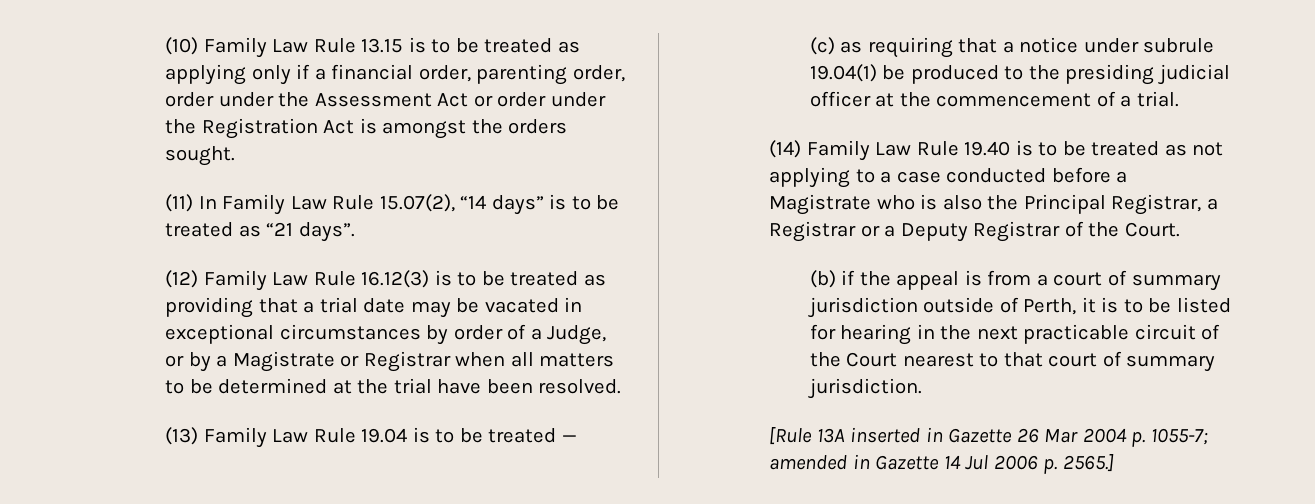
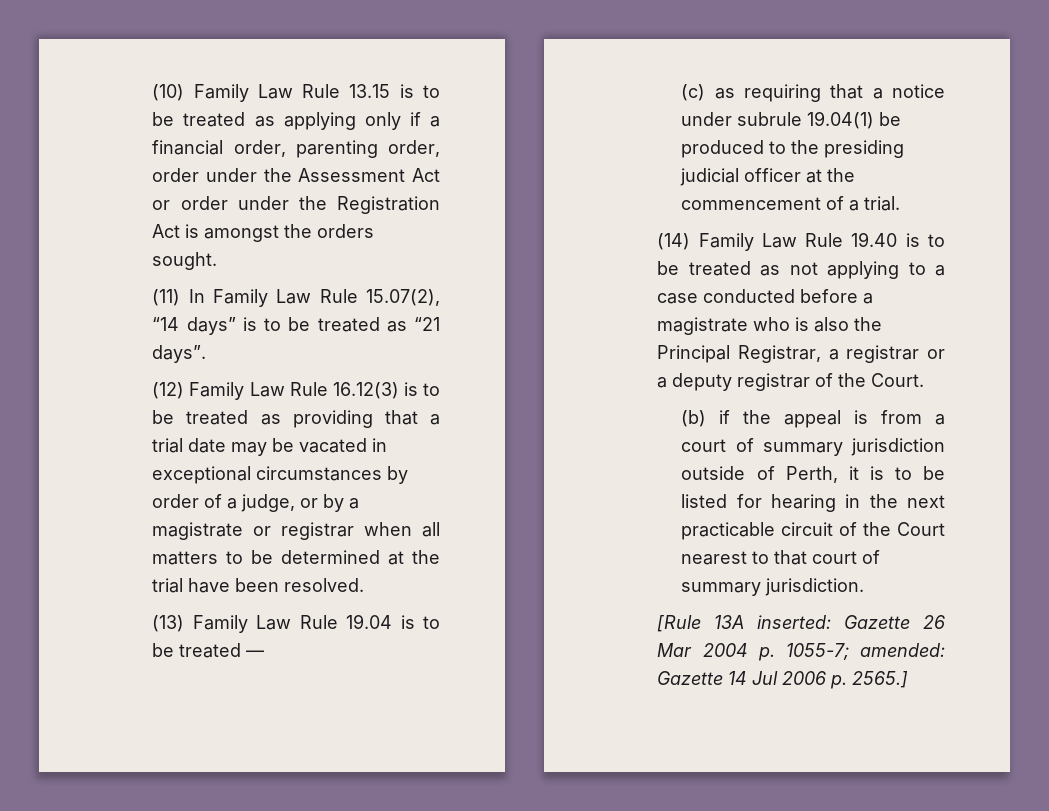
[547,325,607,345] Judge, -> [241,494,296,512] judge,
[232,351,451,372] Magistrate or Registrar -> [152,522,355,540] magistrate or registrar
[769,194,872,215] Magistrate -> [657,317,749,335] magistrate
[769,221,857,242] Registrar -> [846,345,920,363] registrar
[900,221,1061,242] Deputy Registrar -> [672,373,811,391] deputy registrar
[850,427,943,443] inserted in -> [757,615,832,629] inserted:
[769,454,870,470] amended in -> [860,643,945,657] amended:

